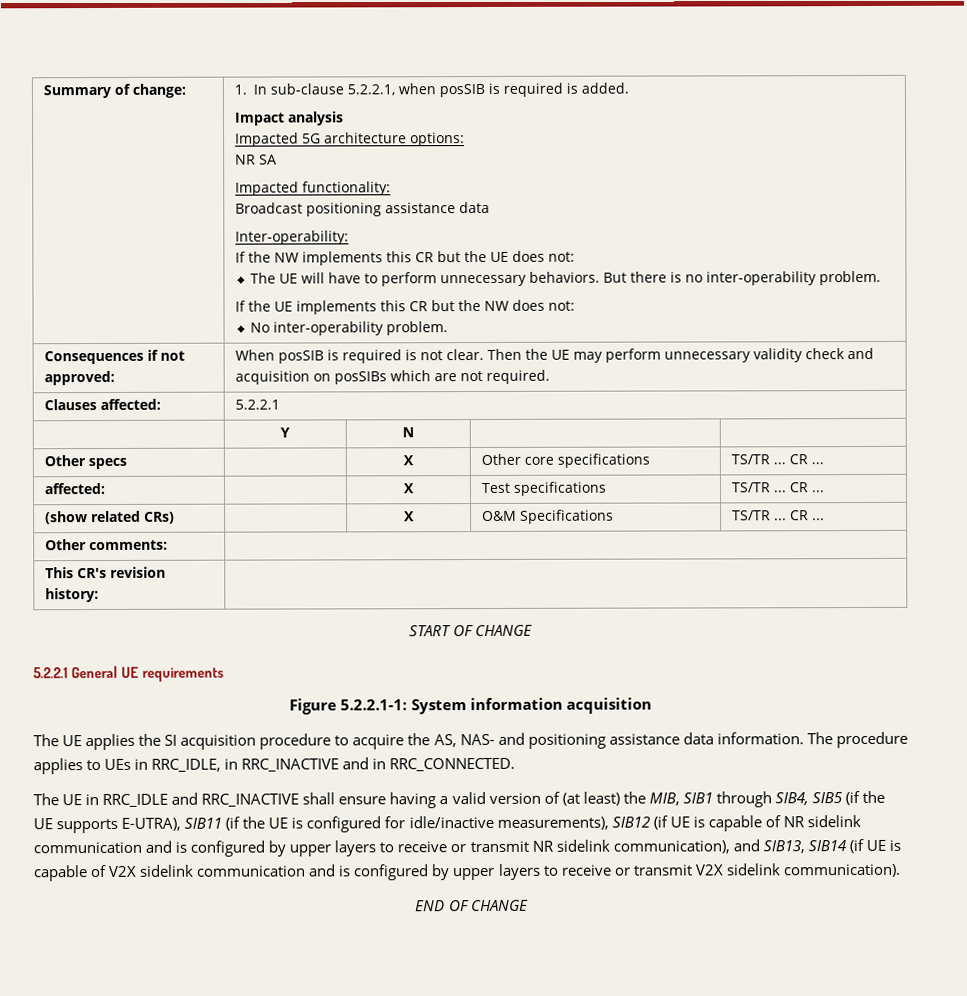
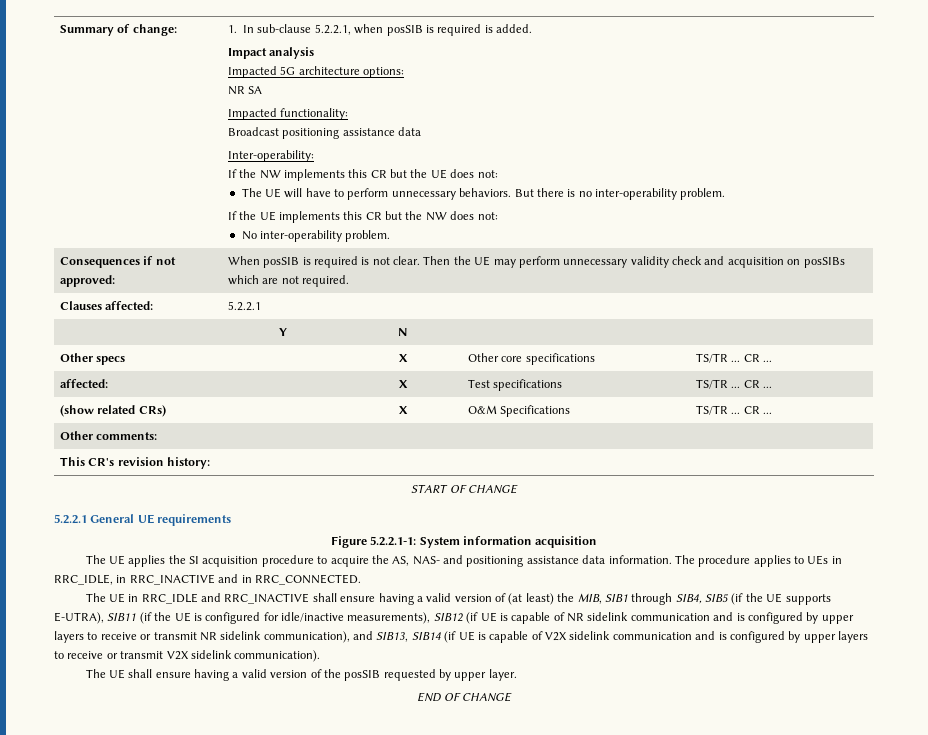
(900, 870) none -> [85,669,517,681] // The UE shall ensure having a valid version of the posSIB requested by upper layer.

